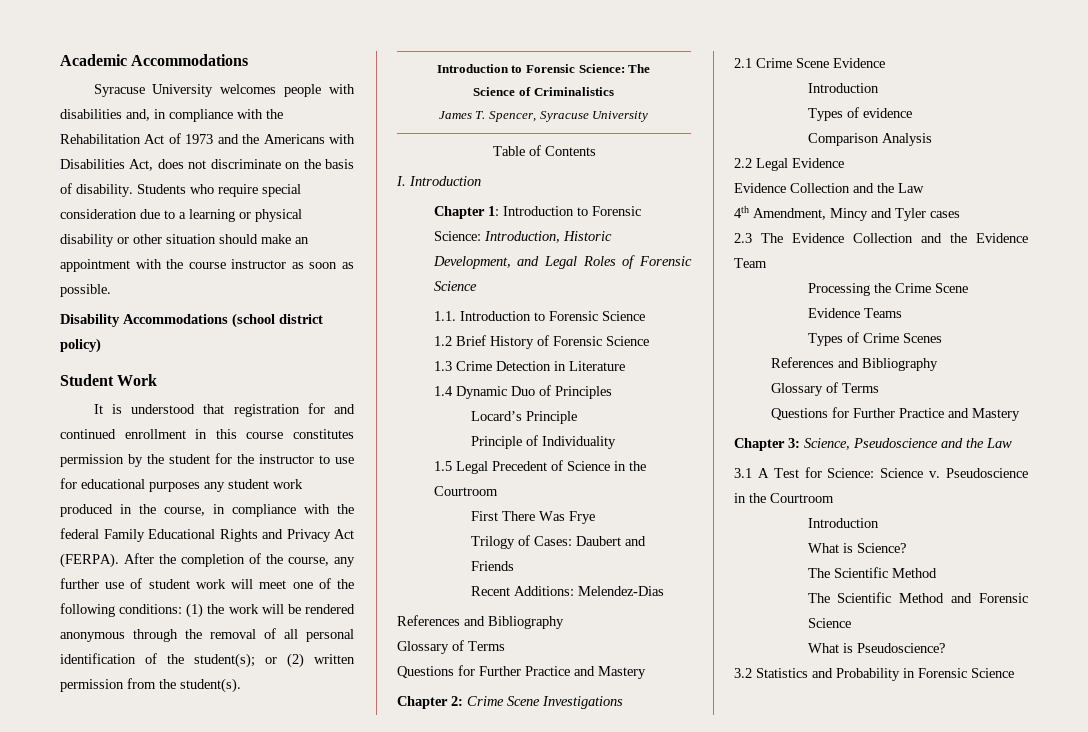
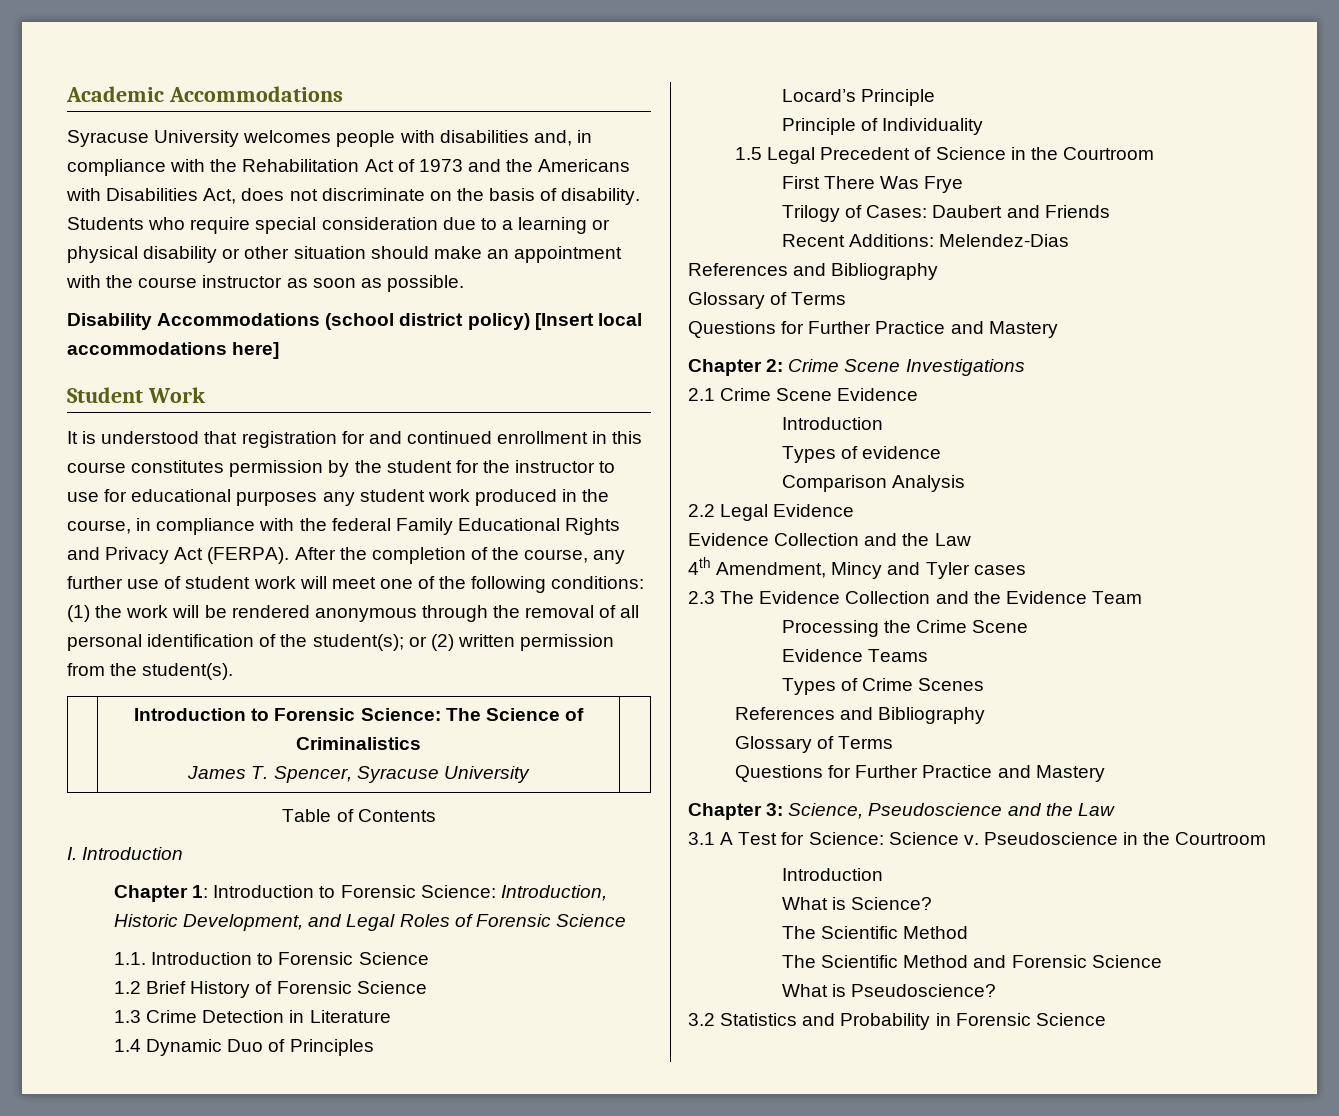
(101, 345) none -> [534,313,642,330] [67,342,280,359] [Insert local accommodations here]

